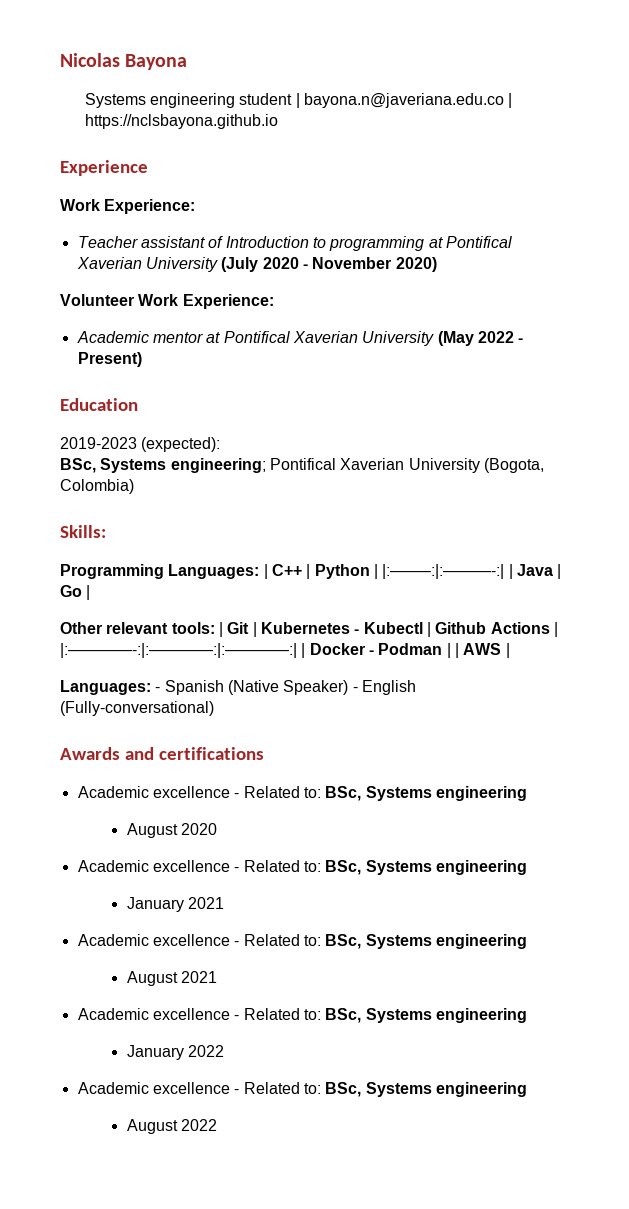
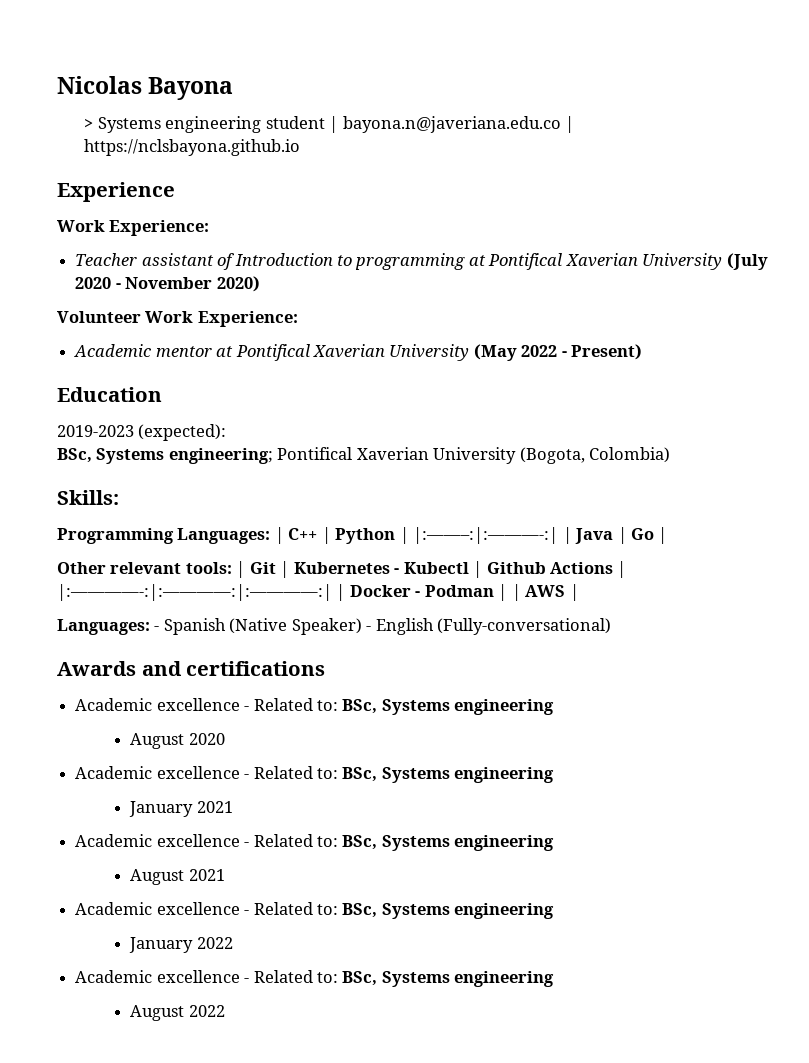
(188, 62) none -> [84,118,94,129] >

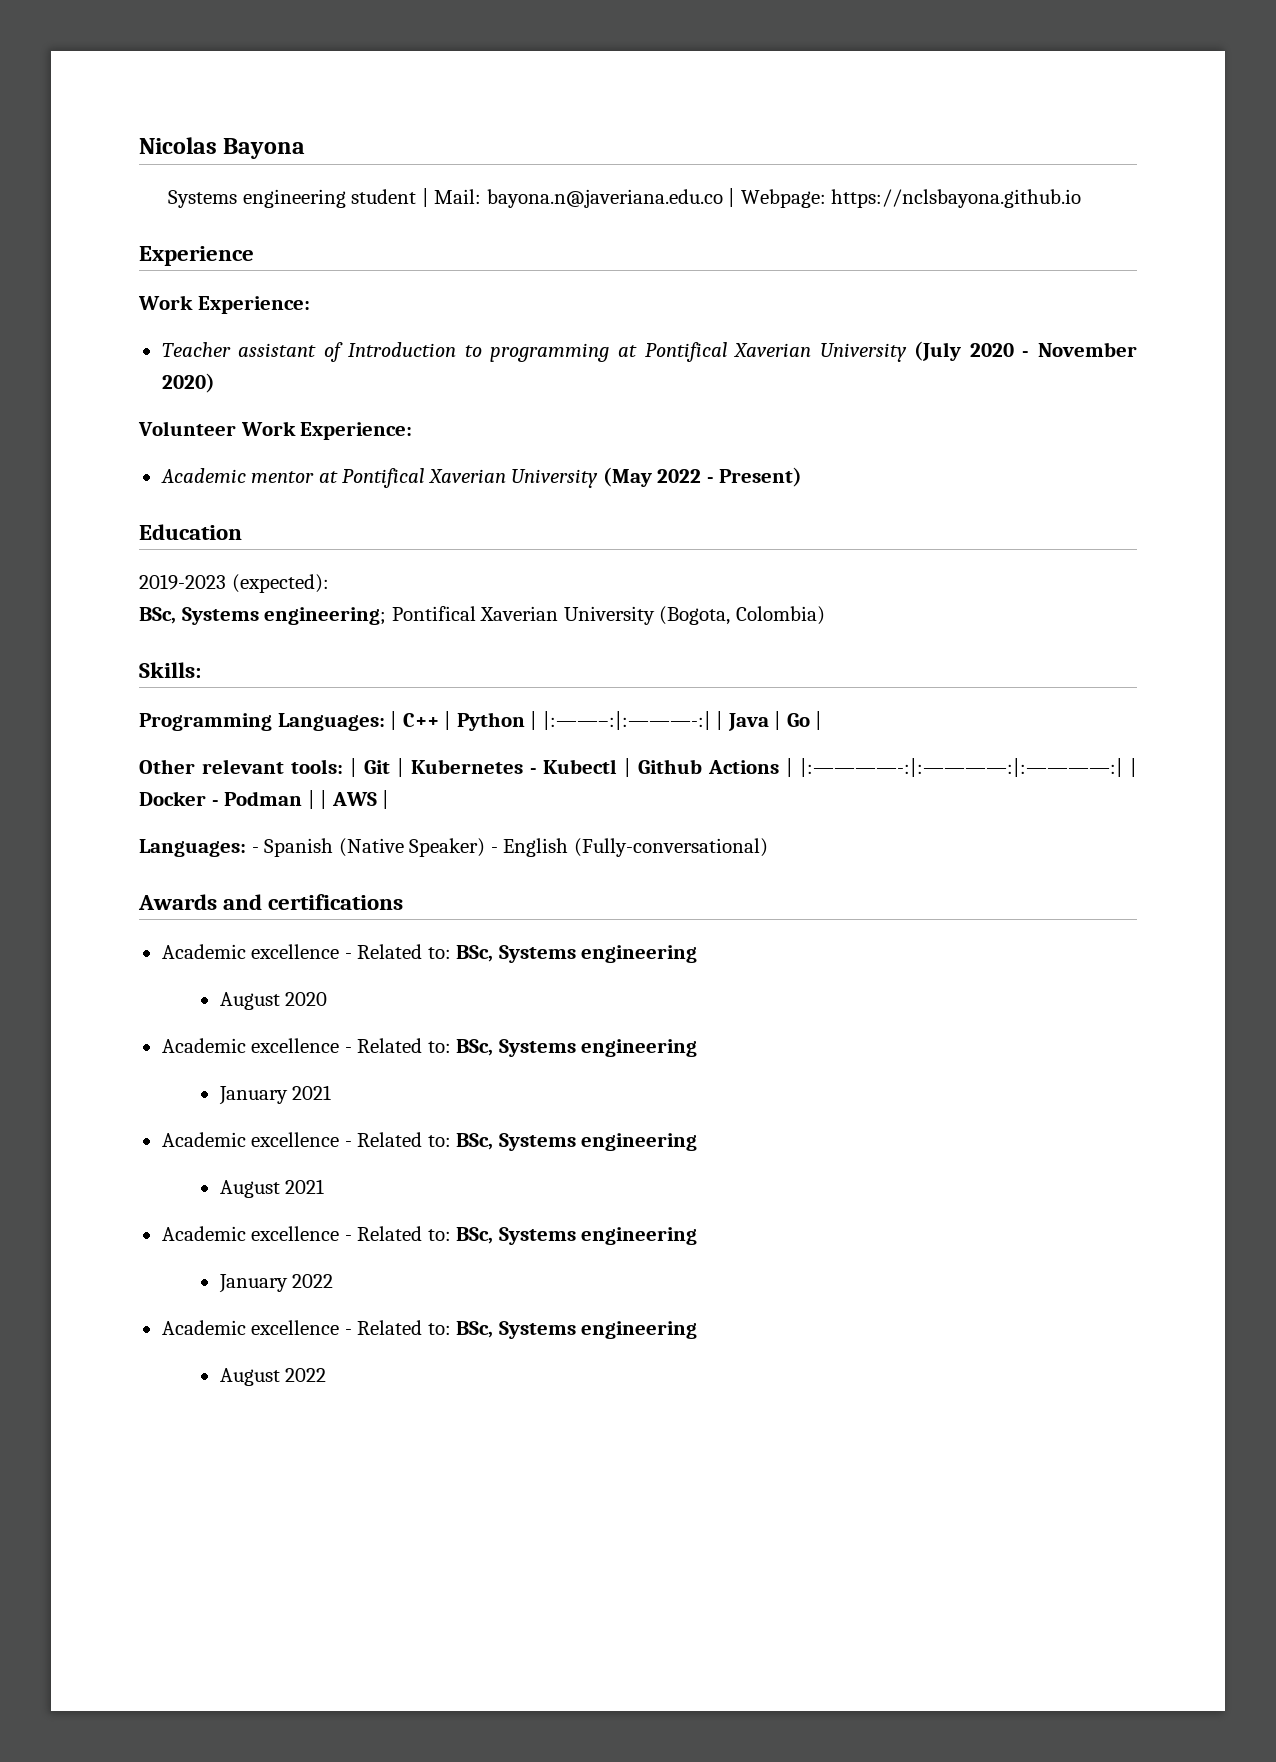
[84,118,94,129] > -> (306, 148) none
(339, 124) none -> [434,189,482,204] Mail:
(575, 124) none -> [740,189,826,208] Webpage:

